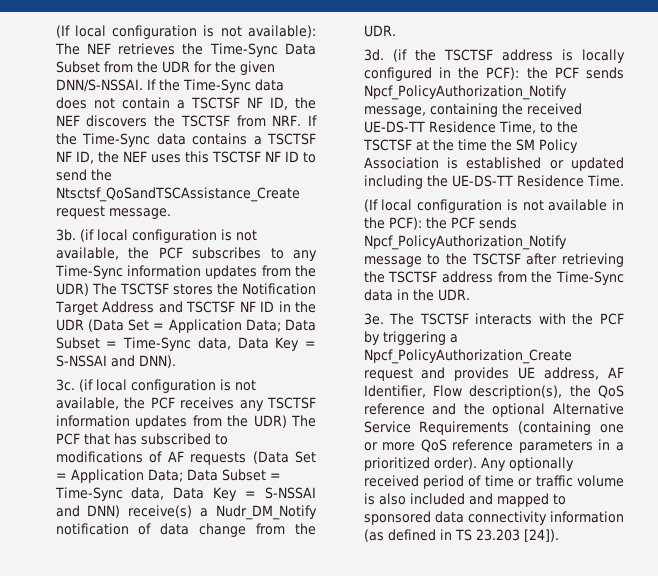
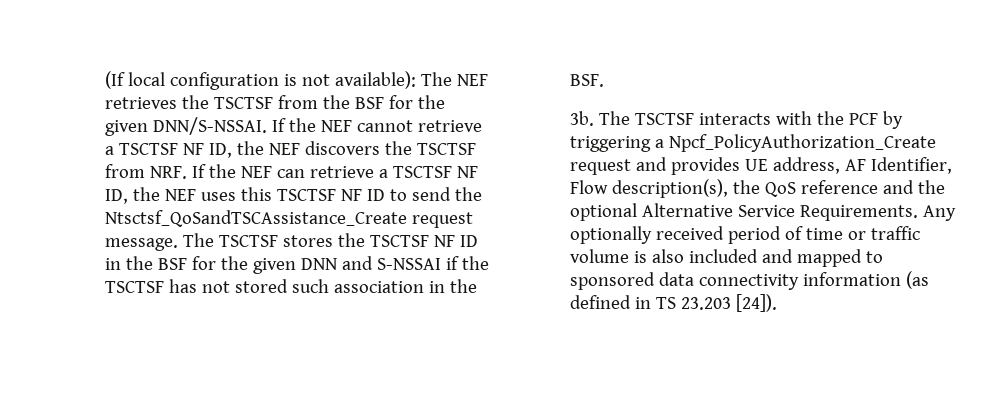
[209,43,316,57] [55,61,190,73] Time-Sync Data Subset from the UDR -> [214,95,385,109] TSCTSF from the BSF
[182,79,284,93] [55,97,170,109] Time-Sync data does not contain -> [321,120,483,132] NEF cannot retrieve
[82,133,248,147] Time-Sync data contains -> [241,166,375,178] NEF can retrieve
[55,229,257,243] [55,247,317,261] [54,265,316,279] [55,283,316,296] [54,301,183,315] // 3b. (if local configuration is not available, the PCF subscribes to any Time-Sync information updates from the UDR) The TSCTSF stores the Notification Target Address and -> [183,233,366,247] The TSCTSF stores the
[55,319,316,333] [55,337,316,351] [55,355,176,368] [55,379,256,393] [55,397,316,411] [55,415,316,429] [55,433,228,445] [55,451,316,465] [55,469,281,483] [54,487,316,501] [55,505,317,520] [55,523,316,537] [363,25,396,37] [363,49,625,63] [363,67,624,81] [363,85,567,100] [363,103,582,117] [363,121,578,134] [362,139,578,153] [363,157,624,171] [363,175,624,189] [363,199,624,213] [363,217,517,230] [363,235,567,250] [363,253,624,267] [363,271,624,285] [363,289,470,301] [363,313,384,325] UDR (Data Set = Application Data; Data Subset = Time-Sync data, Data Key = S-NSSAI and DNN). // 3c. (if local configuration is not available, the PCF receives any TSCTSF information updates from the UDR) The PCF that has subscribed to modifications of AF requests (Data Set = Application Data; Data Subset = Time-Sync data, Data Key = S-NSSAI and DNN) receive(s) a Nudr_DM_Notify notification of data change from the UDR. // 3d. (if the TSCTSF address is locally configured in the PCF): the PCF sends Npcf_PolicyAuthorization_Notify message, containing the received UE-DS-TT Residence Time, to the TSCTSF at the time the SM Policy Association is established or updated including the UE-DS-TT Residence Time. // (If local configuration is not available in the PCF): the PCF sends Npcf_PolicyAuthorization_Notify message to the TSCTSF after retrieving the TSCTSF address from the Time-Sync data in the UDR. // 3e. -> [158,256,490,274] [105,279,478,293] [570,74,605,87] [570,111,595,126] BSF for the given DNN and S-NSSAI if the TSCTSF has not stored such association in the BSF. // 3b.
[419,421,624,435] [363,439,624,453] [363,457,477,471] Requirements (containing one or more QoS reference parameters in a prioritized order). -> [800,205,919,221] Requirements.

